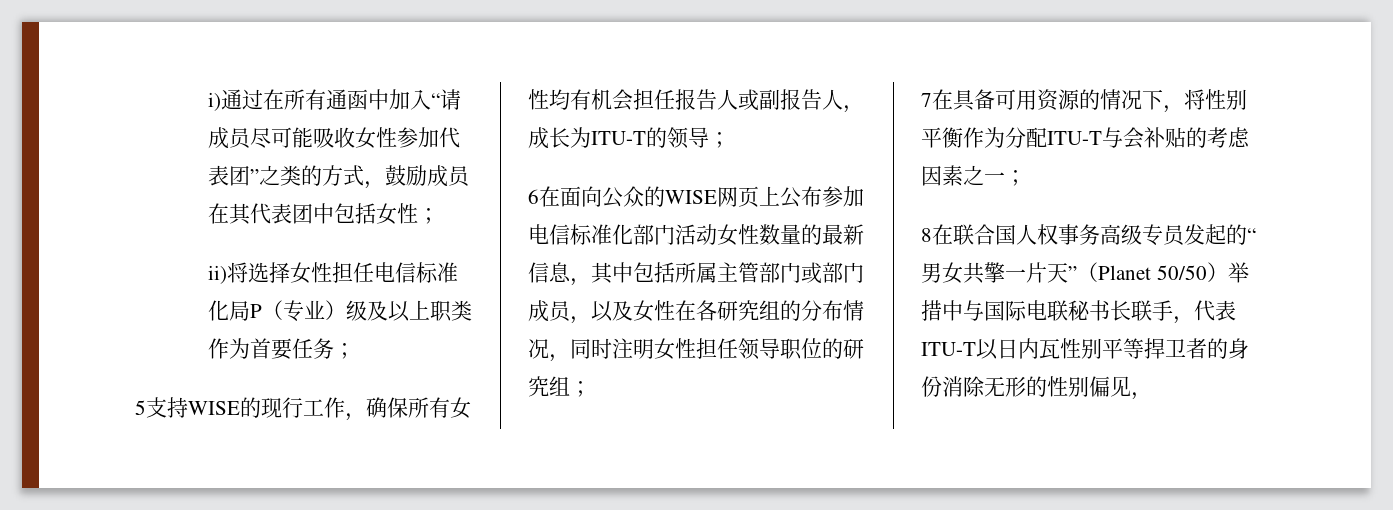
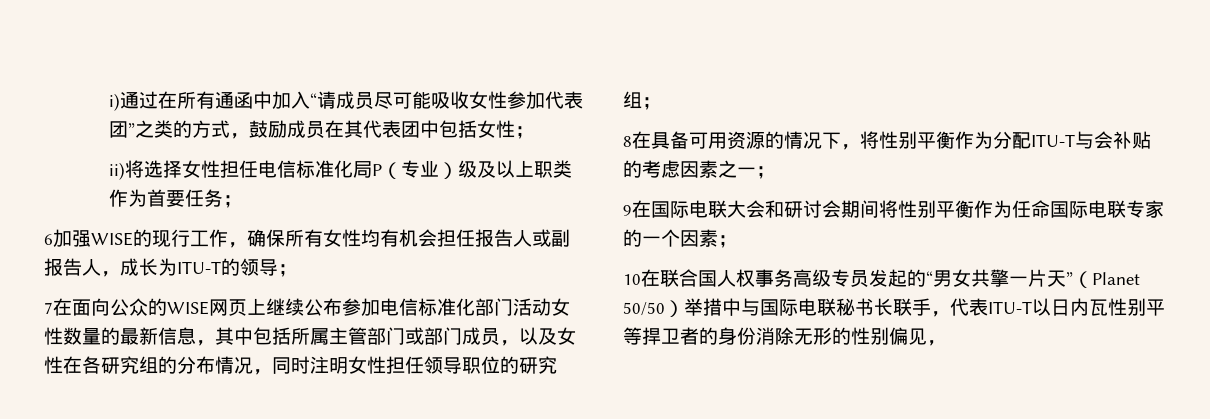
[135,397,188,418] 5支持 -> [44,229,91,247] 6加强
[528,189,539,204] 6 -> [44,302,53,314] 7
(780, 196) none -> [266,298,304,316] 继续
[921,93,932,107] 7 -> [623,136,632,147] 8
[921,228,932,242] 8 -> [623,200,1164,218] [623,229,737,248] [623,274,641,285] 9在国际电联大会和研讨会期间将性别平衡作为任命国际电联专家的一个因素； // 10

